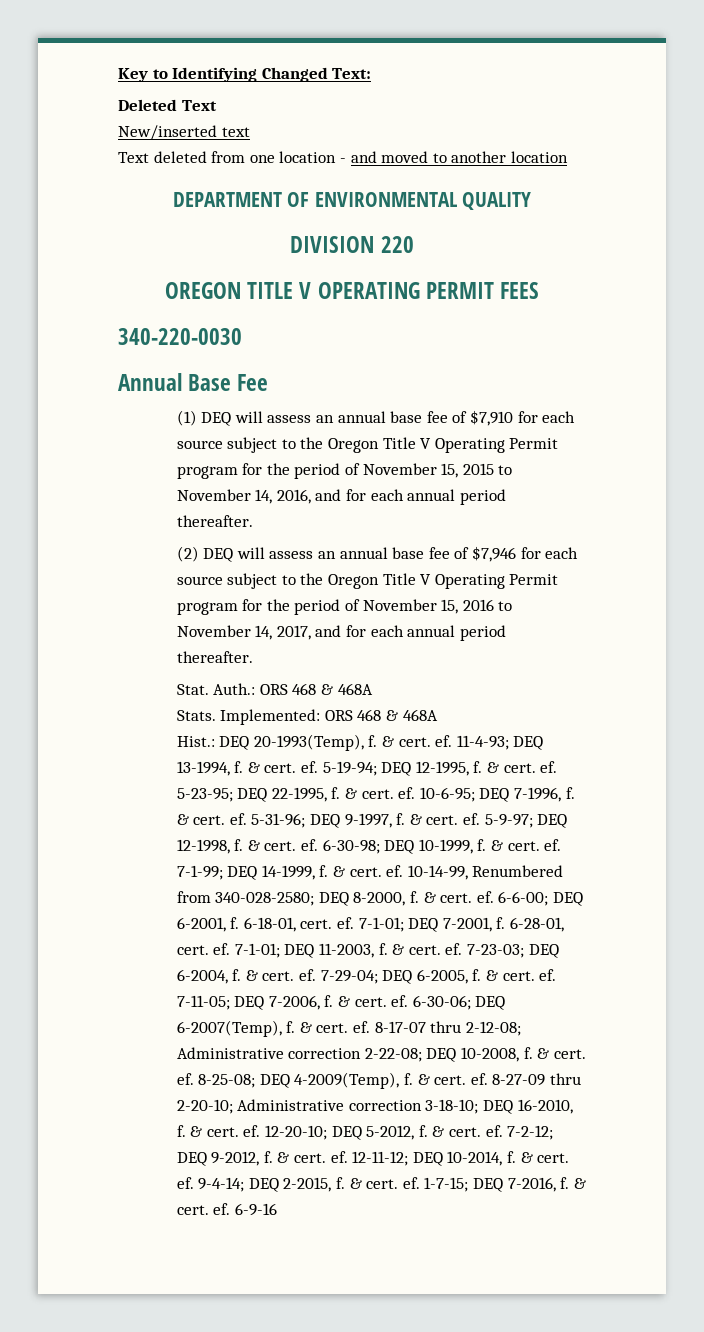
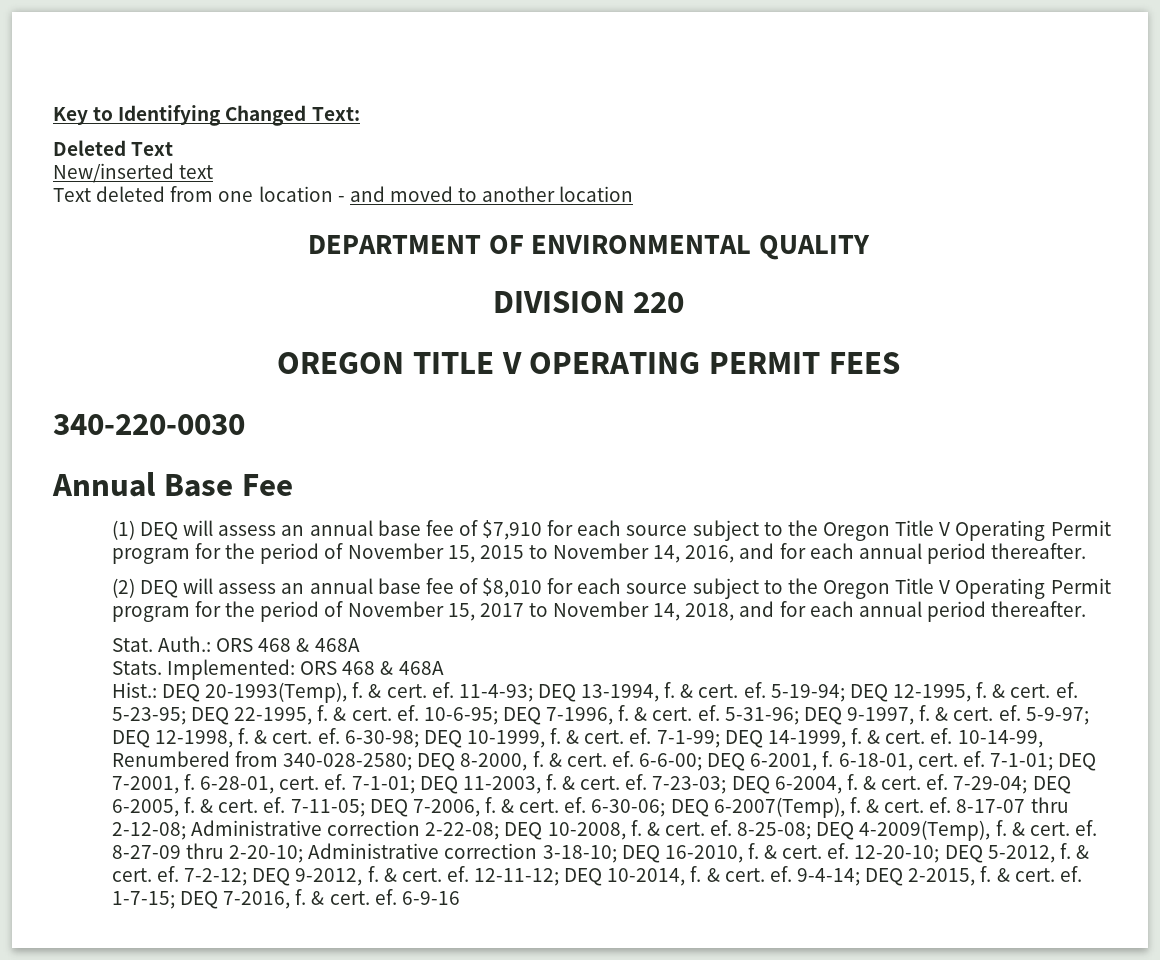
[472,546,517,562] $7,946 -> [482,578,543,598] $8,010
[462,599,513,611] [176,625,311,640] 2016 to November 14, 2017, -> [479,601,735,621] 2017 to November 14, 2018,

